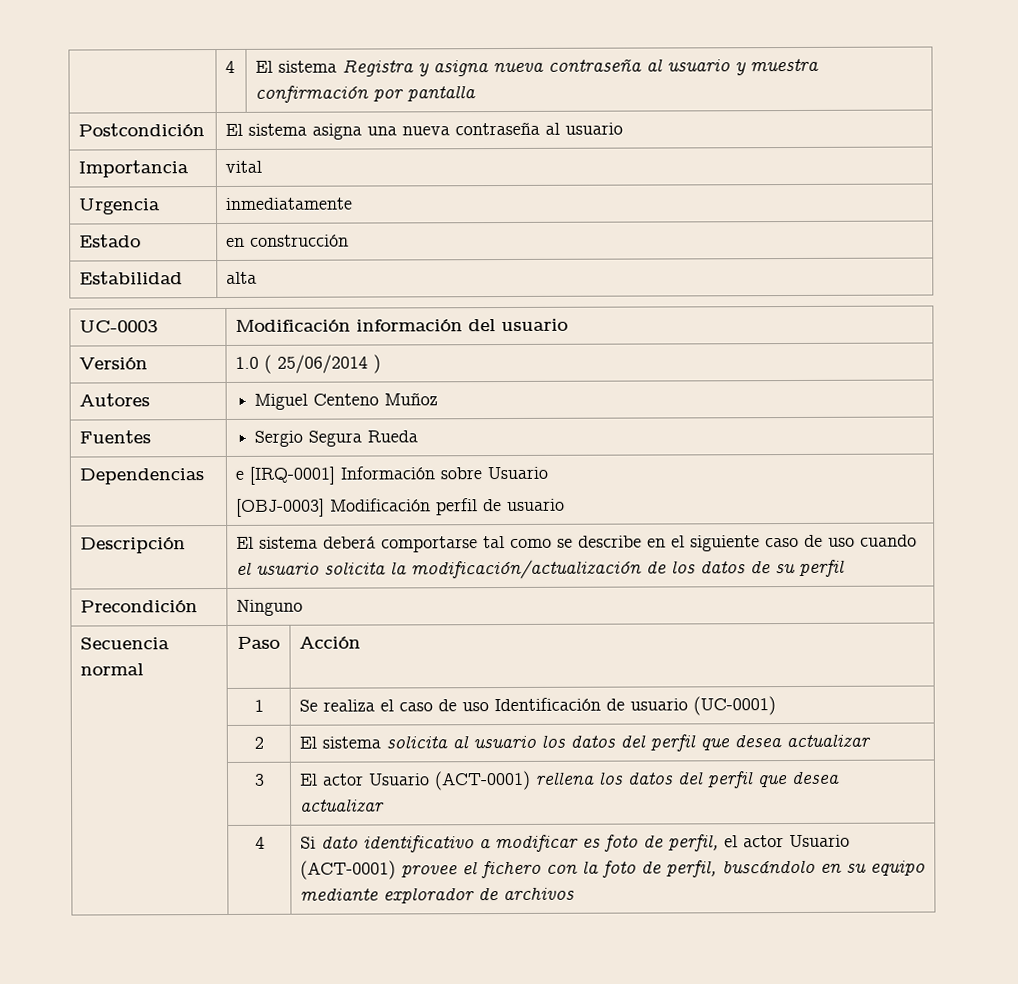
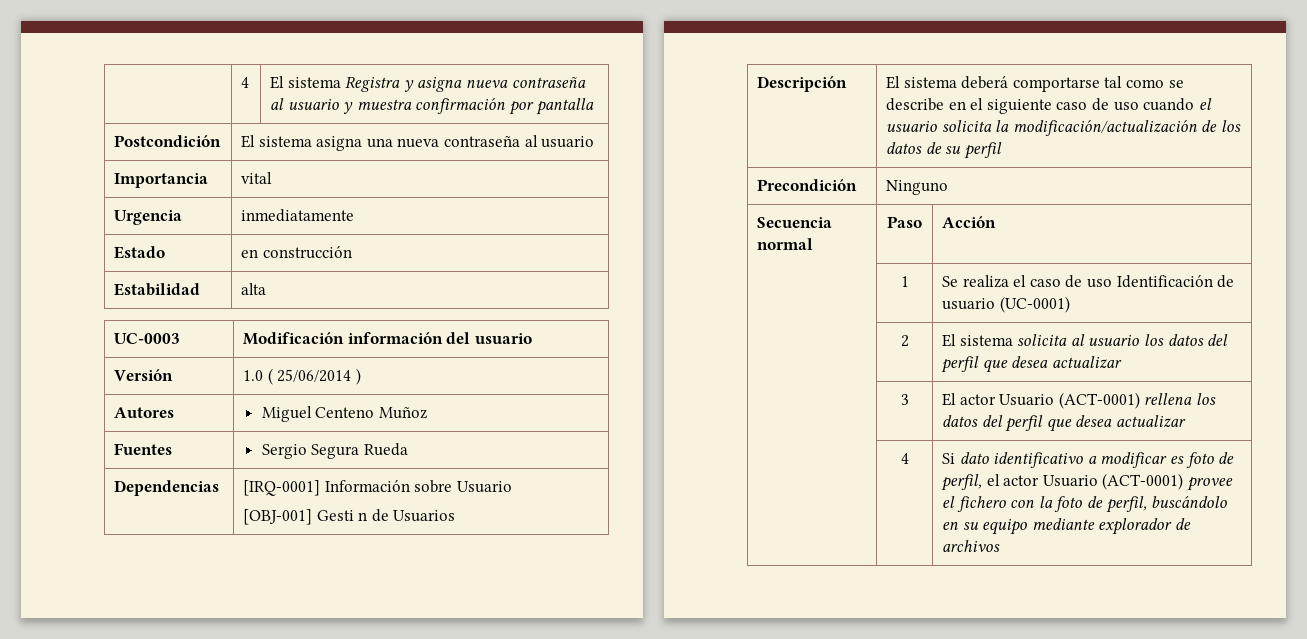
[235,470,245,480] e -> (220, 488) none
[236,498,566,517] [OBJ-0003] Modificación perfil de usuario -> [243,509,456,525] [OBJ-001] Gesti n de Usuarios

